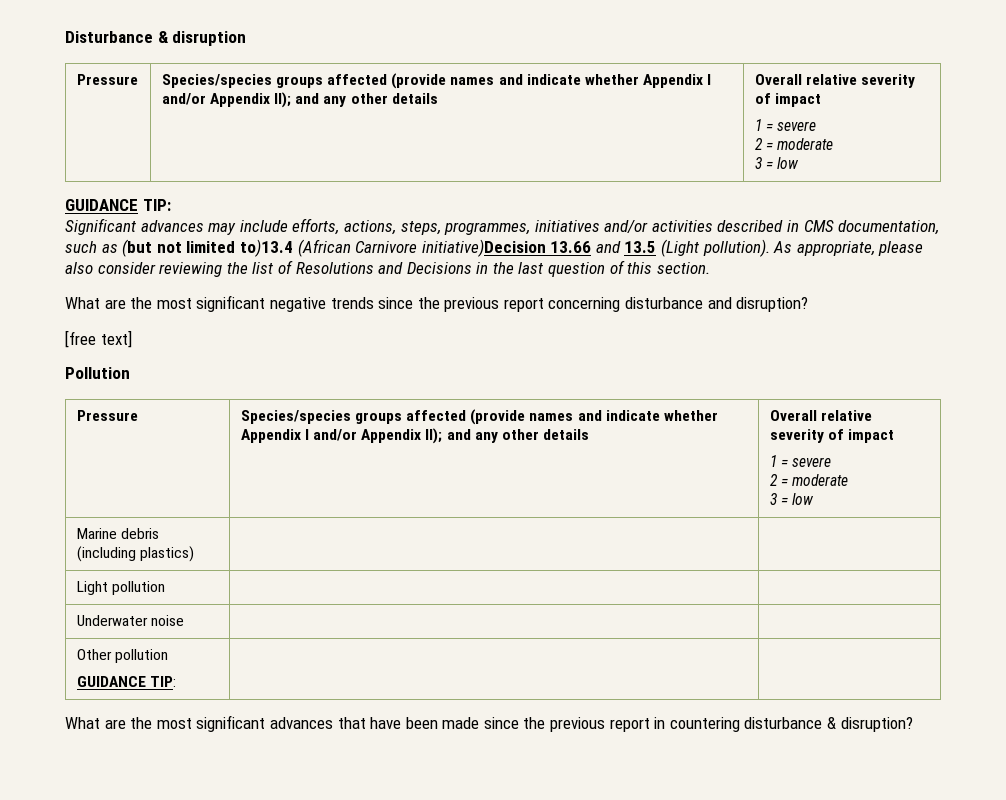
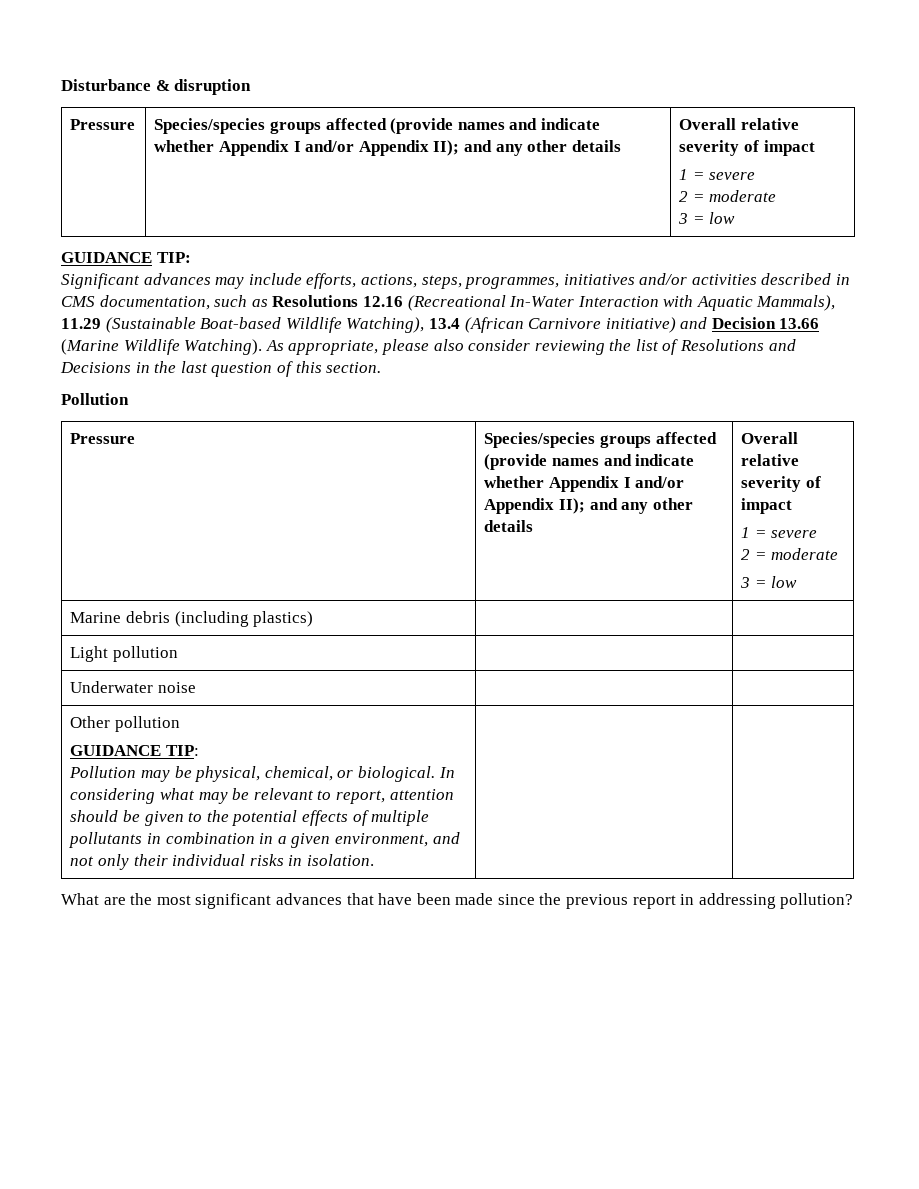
[122,239,770,257] (but not limited to)13.4 (African Carnivore initiative)Decision 13.66 and 13.5 (Light pollution). -> [272,295,836,311] [61,317,820,333] [61,339,263,355] Resolutions 12.16 (Recreational In-Water Interaction with Aquatic Mammals), 11.29 (Sustainable Boat-based Wildlife Watching), 13.4 (African Carnivore initiative) and Decision 13.66 (Marine Wildlife Watching).
[65,295,809,312] [65,330,132,348] // What are the most significant negative trends since the previous report concerning disturbance and disruption? // [free text] -> (382, 367) none
(176, 681) none -> [69,766,455,782] [70,788,454,804] [70,810,430,826] [69,832,460,848] [70,854,374,870] // Pollution may be physical, chemical, or biological. In considering what may be relevant to report, attention should be given to the potential effects of multiple pollutants in combination in a given environment, and not only their individual risks in isolation.
[669,717,913,732] countering disturbance & disruption? -> [698,893,854,909] addressing pollution?

